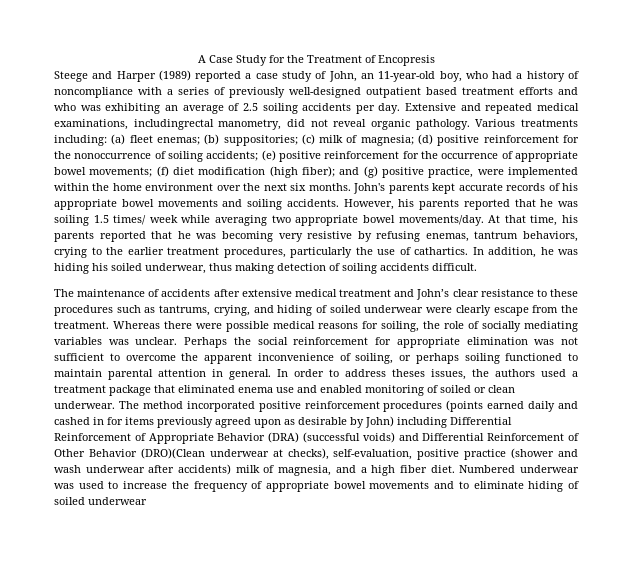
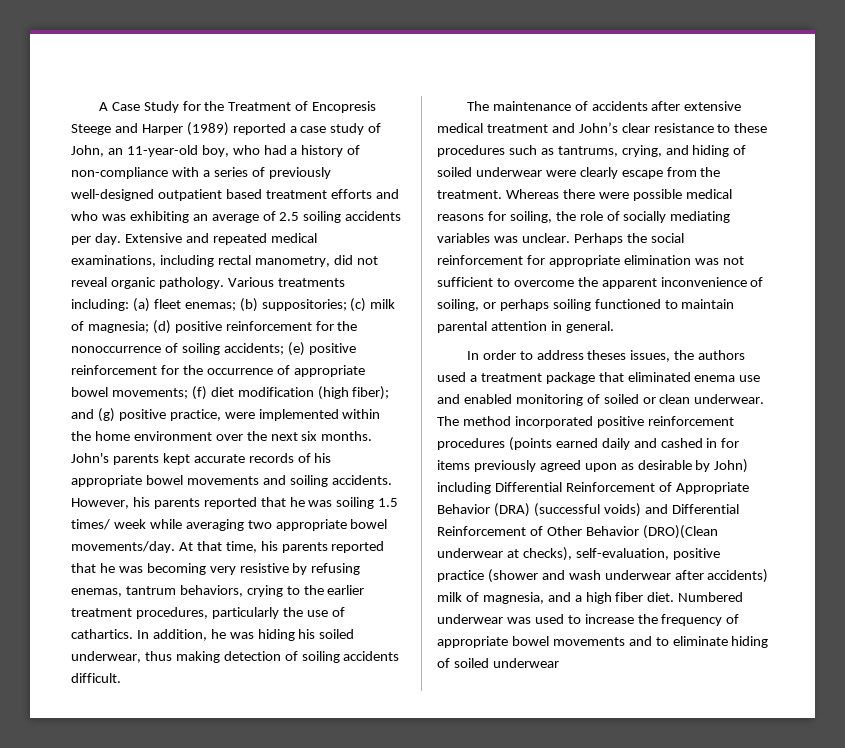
[54,87,133,98] noncompliance -> [71,167,168,179] non-compliance
[133,119,214,130] includingrectal -> [159,255,251,267] including rectal
(271, 374) none -> (614, 327) //

